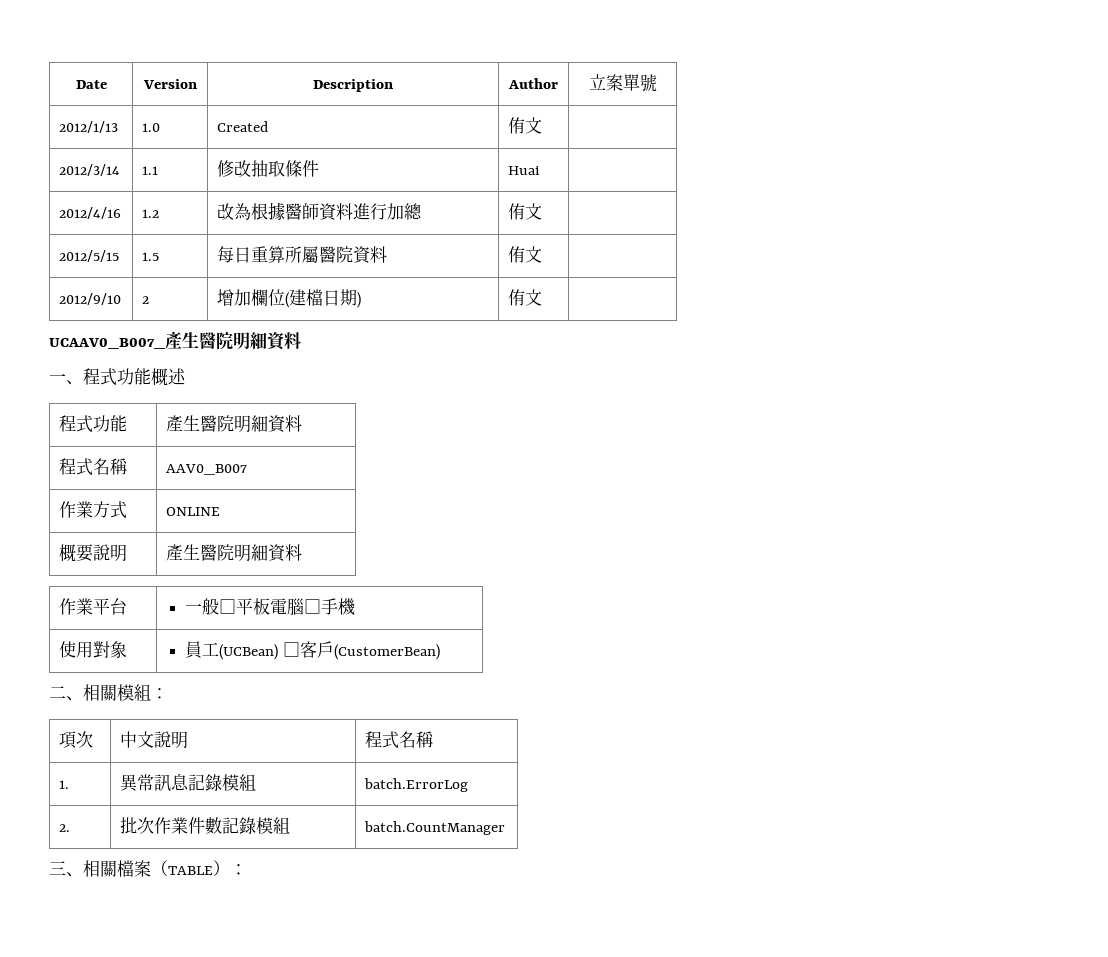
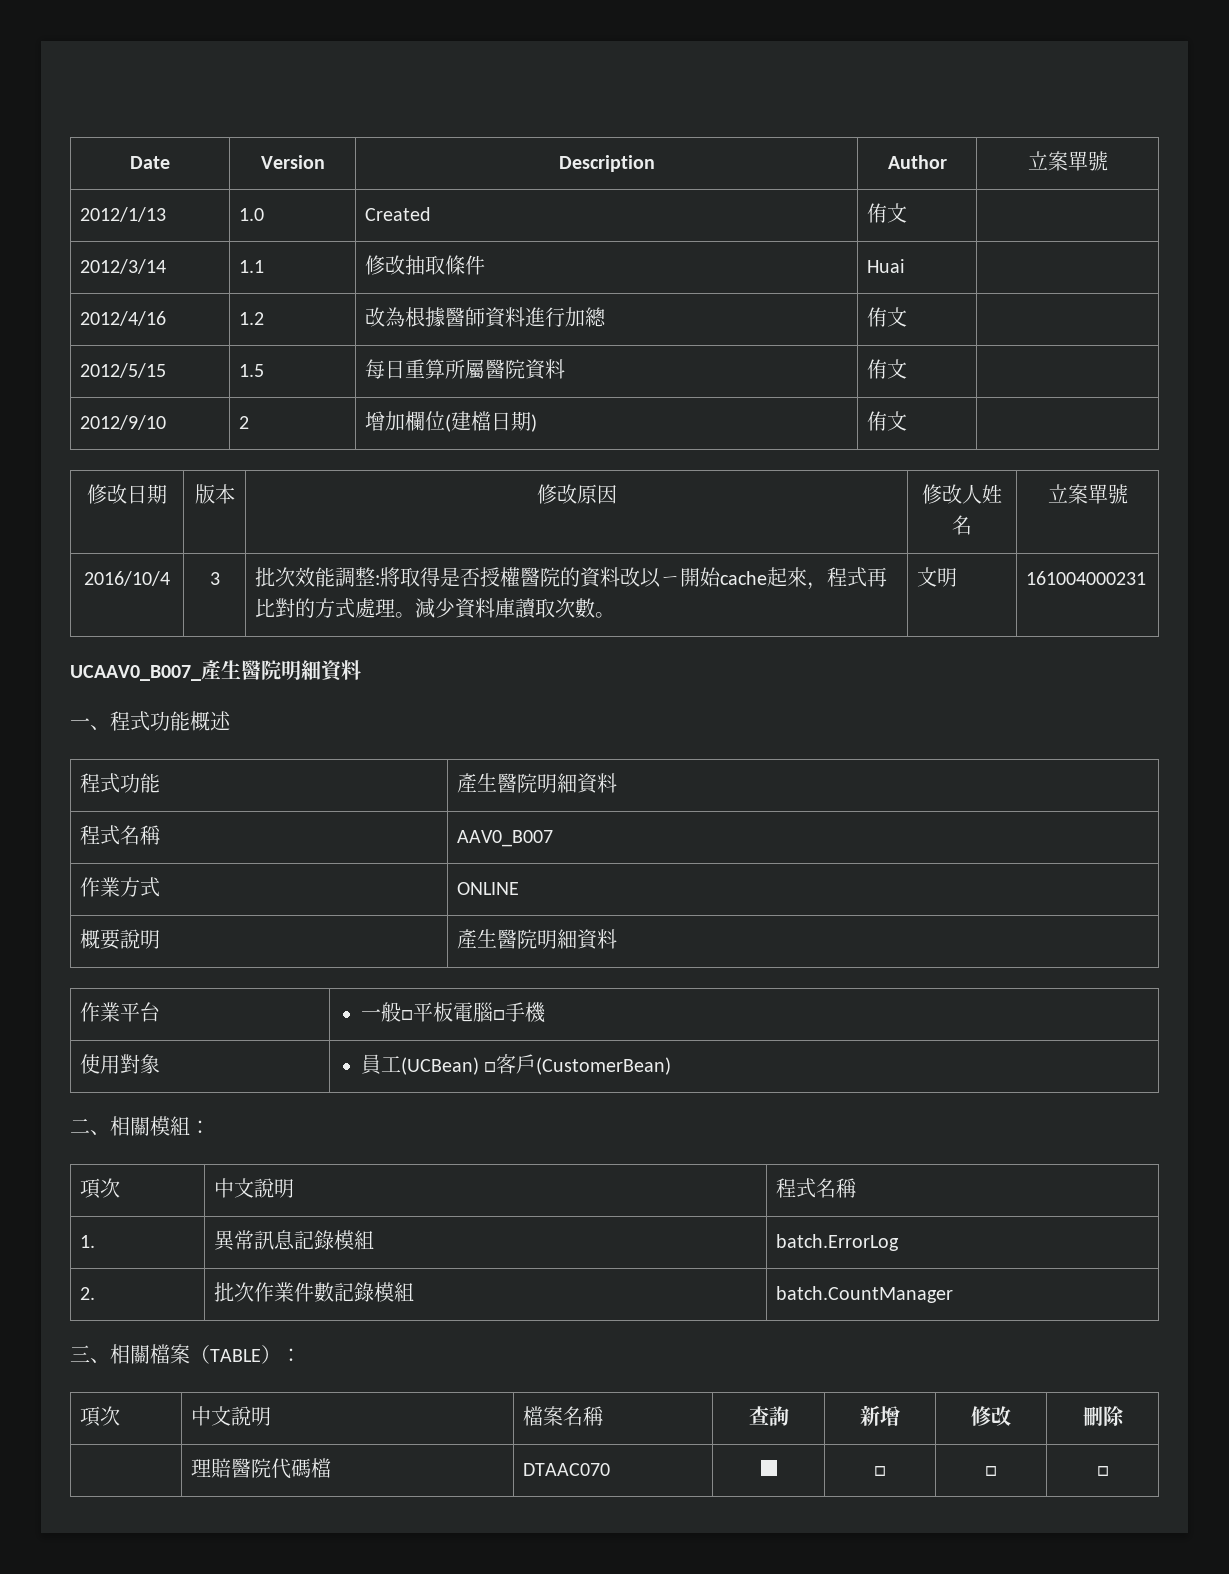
(543, 297) none -> [87,484,167,504] [194,484,235,504] [536,484,617,504] [922,484,1002,504] [952,515,972,535] [1047,484,1128,504] [84,571,170,586] [209,572,220,585] [255,567,888,590] [255,598,616,619] [917,567,958,587] [1026,571,1147,585] // 修改日期 | 版本 | 修改原因 | 修改人姓名 | 立案單號 // 2016/10/4 | 3 | 批次效能調整:將取得是否授權醫院的資料改以ㄧ開始cache起來，程式再比對的方式處理。減少資料庫讀取次數。 | 文明 | 161004000231
(247, 869) none -> [80,1406,121,1427] [191,1406,272,1426] [523,1406,605,1426] [748,1406,789,1426] [860,1405,900,1426] [971,1406,1011,1426] [1082,1406,1125,1427] [191,1458,332,1479] [523,1463,611,1476] [758,1460,779,1477] [874,1466,886,1476] [985,1466,997,1476] [1096,1466,1109,1476] // 項次 | 中文說明 | 檔案名稱 | 查詢 | 新增 | 修改 | 刪除 // | 理賠醫院代碼檔 | DTAAC070 | ■ | □ | □ | □

